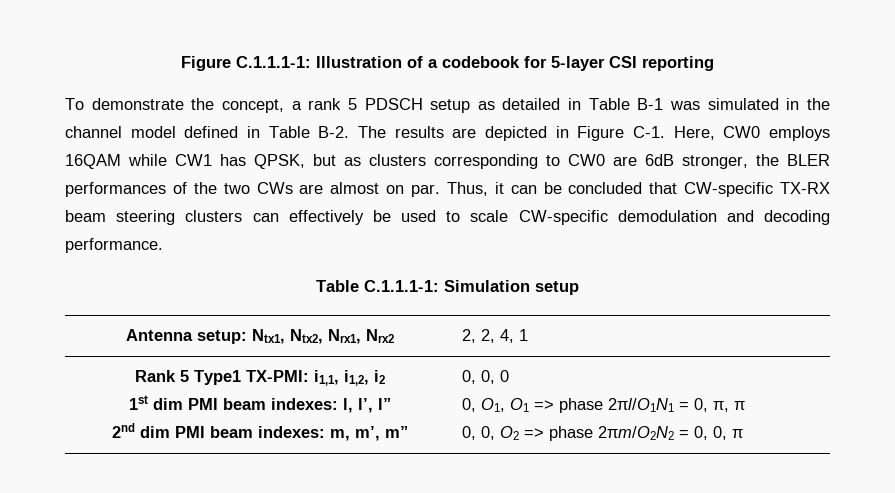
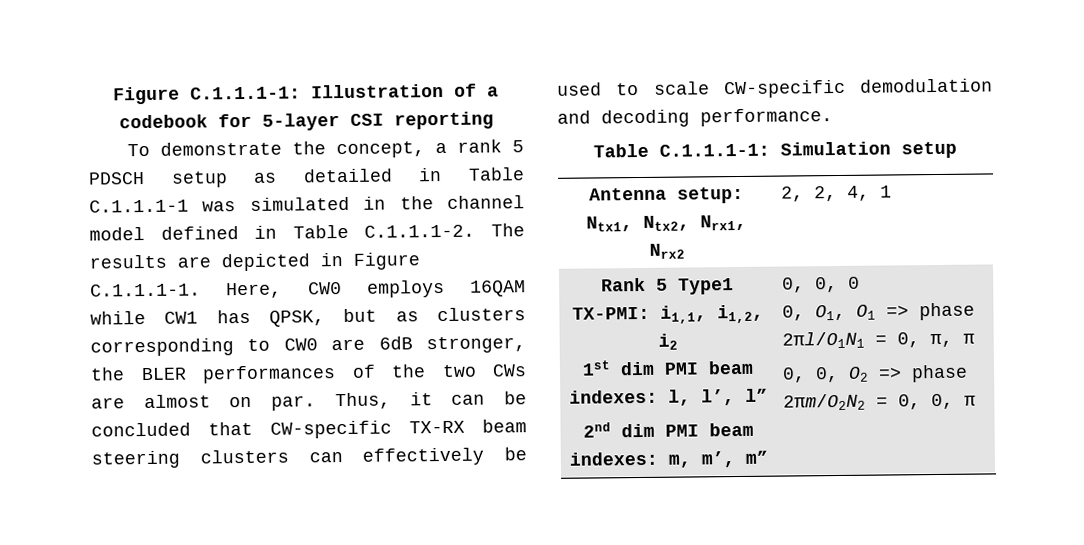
[637,98,664,110] B-1 -> [89,199,189,213] C.1.1.1-1
[318,126,350,138] B-2. -> [364,224,476,238] C.1.1.1-2.
[633,126,665,138] C-1. -> [90,283,201,297] C.1.1.1-1.

